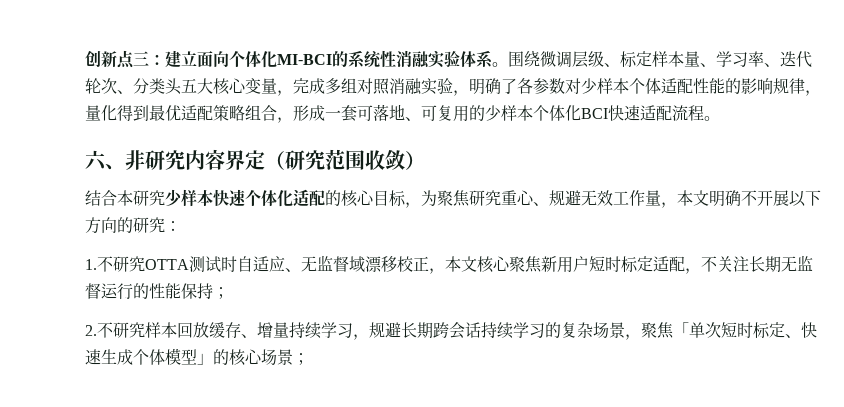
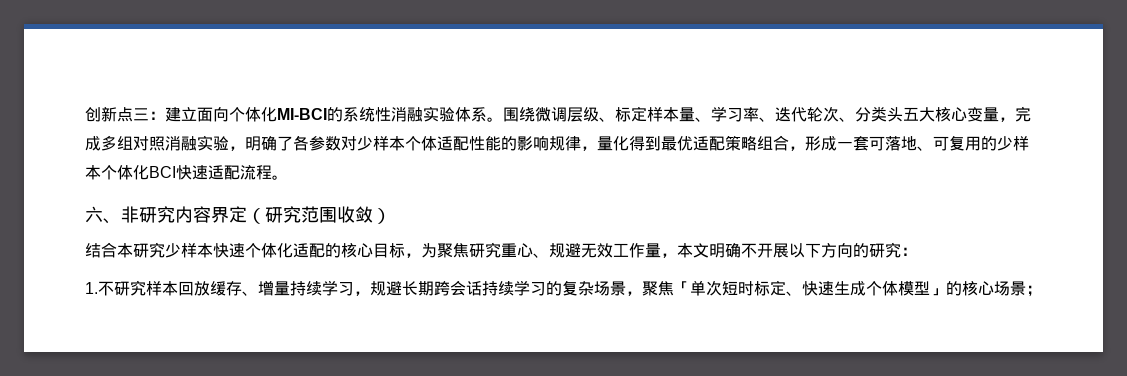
[145,255,813,274] [85,283,229,300] [85,322,145,338] OTTA测试时自适应、无监督域漂移校正，本文核心聚焦新用户短时标定适配，不关注长期无监督运行的性能保持； // 2.不研究 -> (146, 288) none

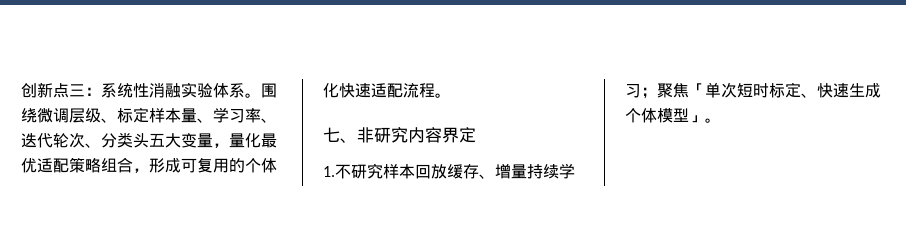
[165,107,343,122] 建立面向个体化MI-BCI的 -> (101, 91) none
[935,106,1031,122] [85,135,661,151] 核心变量，完成多组对照消融实验，明确了各参数对少样本个体适配性能的影响规律，量化得到 -> [181,133,261,148] 变量，量化
[837,136,1029,151] [85,165,176,180] 一套可落地、可复用的少样本个体化BCI -> [181,158,277,173] [323,83,339,98] 可复用的个体化
[85,206,103,223] 六 -> [323,127,340,142] 七
[247,206,391,224] [85,242,917,258] （研究范围收敛） // 结合本研究少样本快速个体化适配的核心目标，为聚焦研究重心、规避无效工作量，本文明确不开展以下方向的研究： -> (476, 135) none
[354,280,642,296] ，规避长期跨会话持续学习的复杂场景， -> [641,87,657,99] ；
[946,281,1042,297] 的核心场景； -> [705,118,721,123] 。

